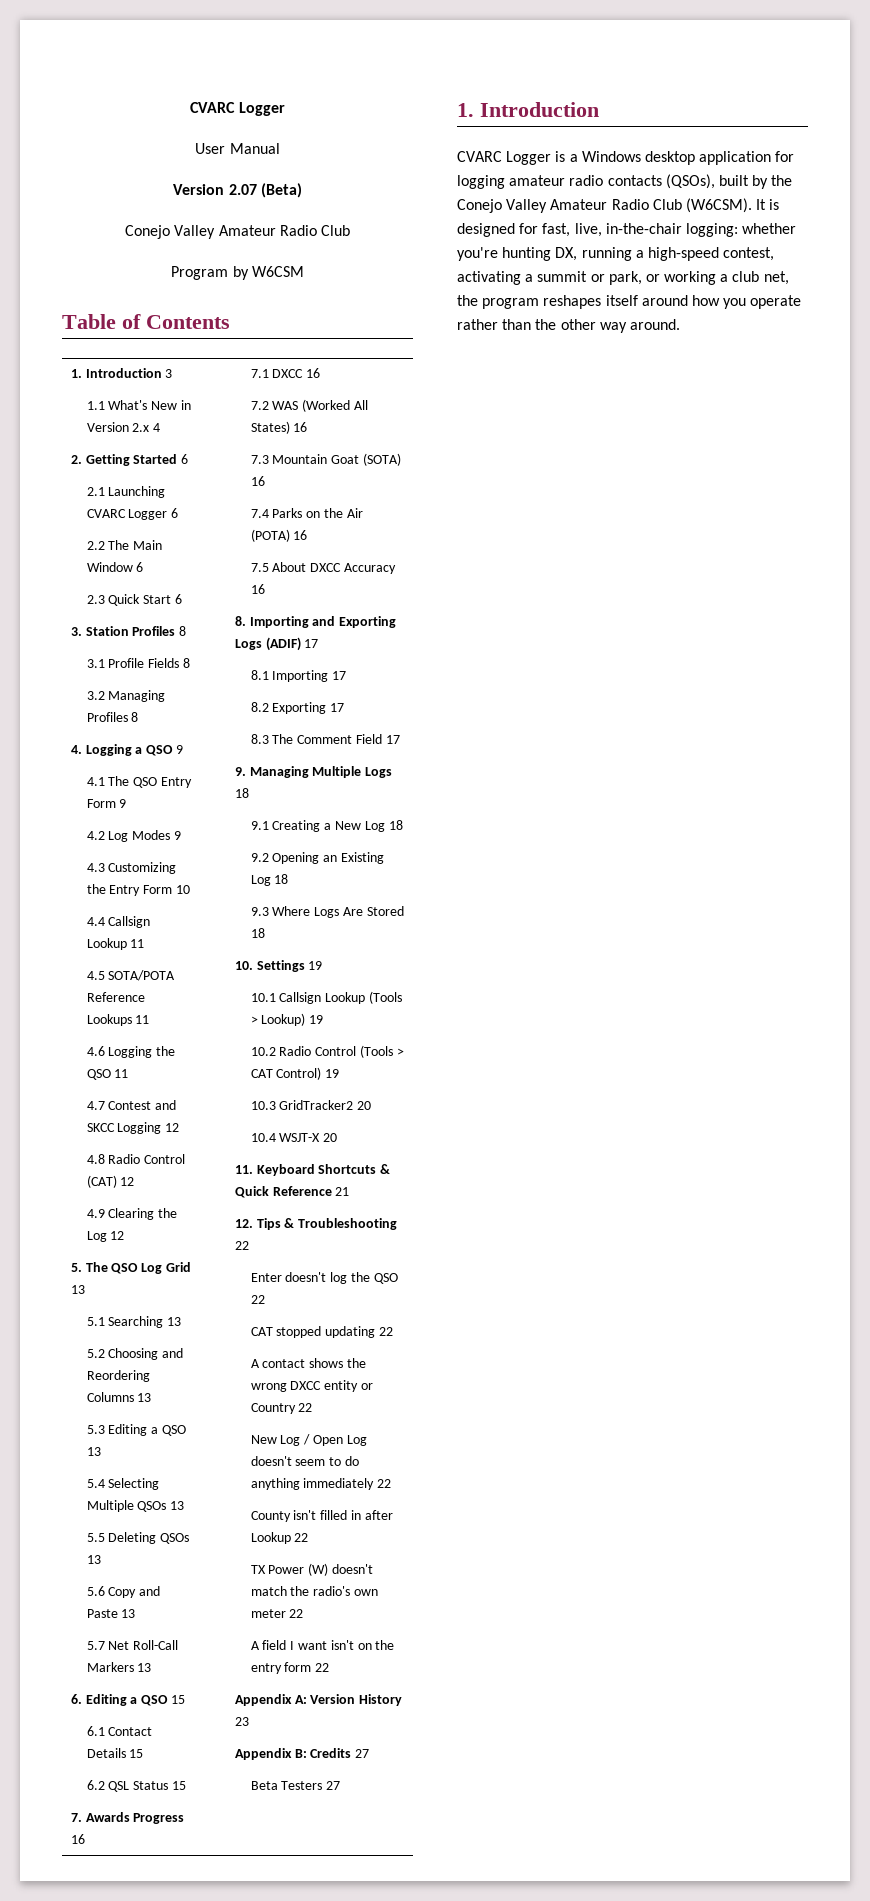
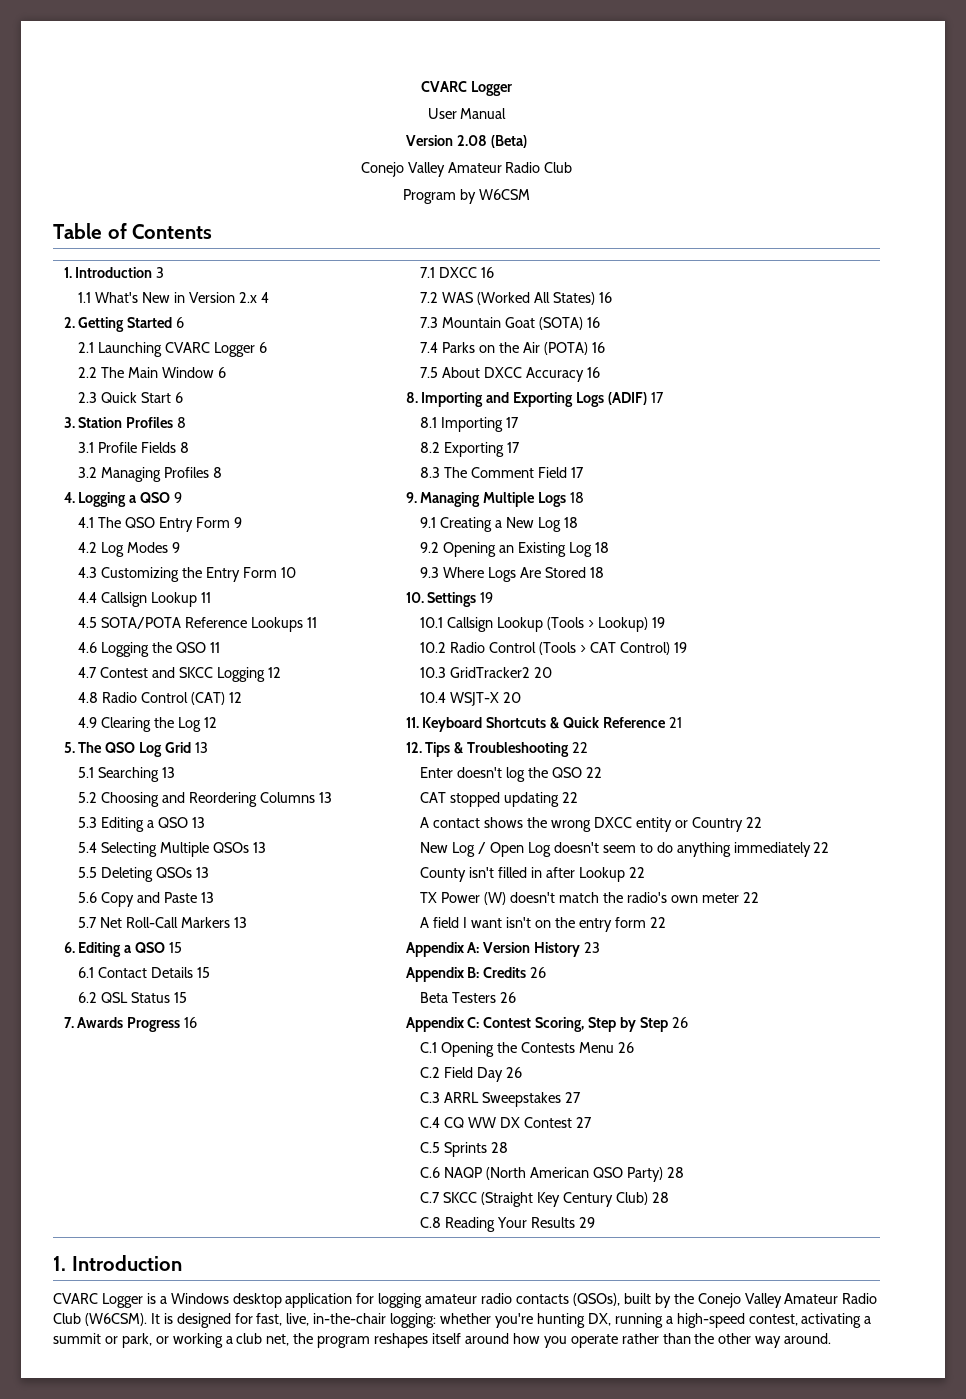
[228,184,257,195] 2.07 -> [457,135,487,146] 2.08
[355,1749,370,1758] 27 -> [530,967,547,978] 26
[326,1781,341,1790] 27 -> [500,992,517,1003] [405,1017,688,1032] [420,1042,634,1057] [420,1067,523,1082] [420,1092,582,1107] [420,1117,592,1128] [420,1142,509,1157] [420,1167,684,1182] [420,1192,669,1207] [420,1217,596,1232] 26 // Appendix C: Contest Scoring, Step by Step 26 // C.1 Opening the Contests Menu 26 // C.2 Field Day 26 // C.3 ARRL Sweepstakes 27 // C.4 CQ WW DX Contest 27 // C.5 Sprints 28 // C.6 NAQP (North American QSO Party) 28 // C.7 SKCC (Straight Key Century Club) 28 // C.8 Reading Your Results 29

